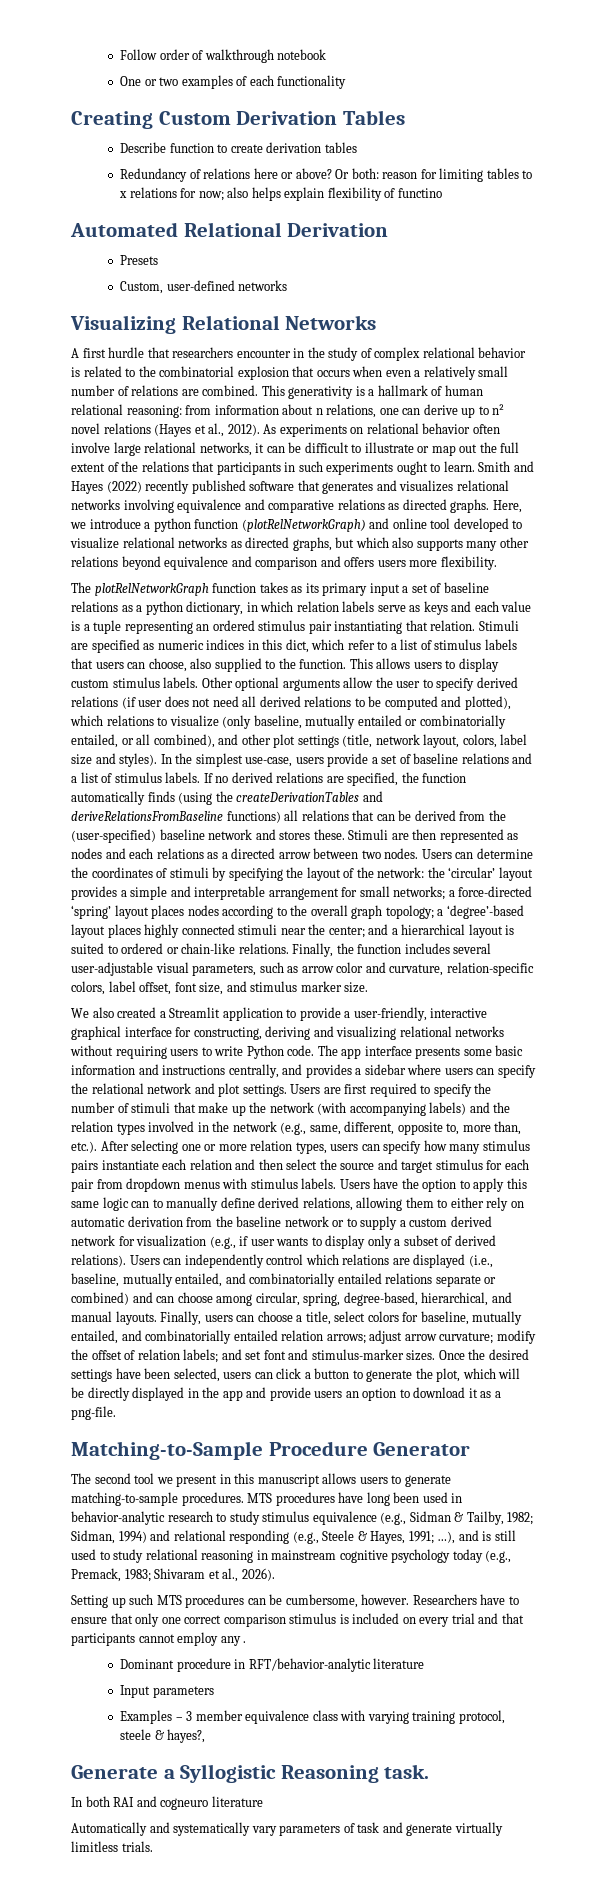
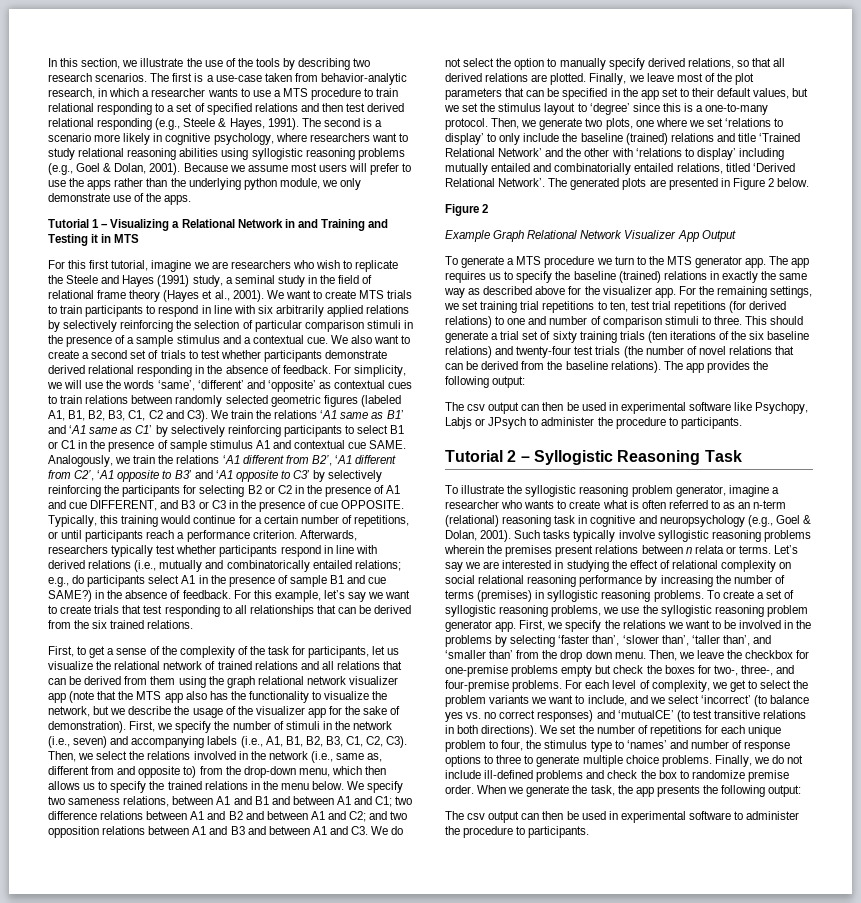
[120,49,327,63] [120,75,347,89] [71,110,405,129] [120,142,357,153] [120,168,533,182] [119,187,442,201] [70,222,389,237] [120,255,159,265] [120,280,288,294] [70,315,377,334] [71,347,527,361] [71,366,509,380] [71,385,483,399] [71,404,505,418] [71,423,500,437] [71,442,520,456] [71,461,534,475] [71,480,509,494] [71,499,522,513] [70,518,523,532] [70,537,529,551] [71,556,497,570] [71,582,489,596] [71,601,532,615] [71,620,519,634] [71,639,517,653] [71,658,499,672] [71,677,518,691] [71,696,511,710] [70,715,506,729] [71,734,528,748] [71,753,533,767] [71,772,467,786] [71,791,383,805] [71,811,281,823] Follow order of walkthrough notebook // One or two examples of each functionality // Creating Custom Derivation Tables // Describe function to create derivation tables // Redundancy of relations here or above? Or both: reason for limiting tables to x relations for now; also helps explain flexibility of functino // Automated Relational Derivation // Presets // Custom, user-defined networks // Visualizing Relational Networks // A first hurdle that researchers encounter in the study of complex relational behavior is related to the combinatorial explosion that occurs when even a relatively small number of relations are combined. This generativity is a hallmark of human relational reasoning: from information about n relations, one can derive up to n² novel relations (Hayes et al., 2012). As experiments on relational behavior often involve large relational networks, it can be difficult to illustrate or map out the full extent of the relations that participants in such experiments ought to learn. Smith and Hayes (2022) recently published software that generates and visualizes relational networks involving equivalence and comparative relations as directed graphs. Here, we introduce a python function (plotRelNetworkGraph) and online tool developed to visualize relational networks as directed graphs, but which also supports many other relations beyond equivalence and comparison and offers users more flexibility. // The plotRelNetworkGraph function takes as its primary input a set of baseline relations as a python dictionary, in which relation labels serve as keys and each value is a tuple representing an ordered stimulus pair instantiating that relation. Stimuli are specified as numeric indices in this dict, which refer to a list of stimulus labels that users can choose, also supplied to the function. This allows users to display custom stimulus labels. Other optional arguments allow the user to specify derived relations (if user does not need all derived relations to be computed and plotted), which relations to visualize (only baseline, mutually entailed or combinatorially entailed, or all combined), and other plot settings (title, network layout, colors, label size and styles). In the simplest use-case, users provide a set of baseline relations and a list of stimulus labels. If no derived relations are specified, the function automatically finds (using the createDerivationTables and deriveRelationsFromBaseline functions) -> [48,58,371,70] [48,73,407,85] [48,88,399,100] [48,103,405,115] [48,118,383,130] [48,133,408,145] [48,148,405,160] [48,163,412,175] [48,178,362,190] [48,193,192,205] [48,219,389,231] [48,234,140,246] [48,260,399,272] [48,275,373,287] [48,290,413,302] [48,305,410,317] [48,320,413,332] [48,335,411,347] [48,350,388,362] [48,365,406,377] [47,380,413,392] [48,395,401,407] [48,410,404,422] [48,425,405,437] [48,440,407,452] [48,455,397,467] [48,470,383,482] [48,485,401,497] [48,500,405,512] [48,515,410,527] [48,530,357,542] [48,545,377,557] [48,560,401,572] [48,575,387,587] [48,590,411,602] [48,605,412,617] [48,620,194,629] [48,646,400,658] [48,661,319,670] In this section, we illustrate the use of the tools by describing two research scenarios. The first is a use-case taken from behavior-analytic research, in which a researcher wants to use a MTS procedure to train relational responding to a set of specified relations and then test derived relational responding (e.g., Steele & Hayes, 1991). The second is a scenario more likely in cognitive psychology, where researchers want to study relational reasoning abilities using syllogistic reasoning problems (e.g., Goel & Dolan, 2001). Because we assume most users will prefer to use the apps rather than the underlying python module, we only demonstrate use of the apps. // Tutorial 1 – Visualizing a Relational Network in and Training and Testing it in MTS // For this first tutorial, imagine we are researchers who wish to replicate the Steele and Hayes (1991) study, a seminal study in the field of relational frame theory (Hayes et al., 2001). We want to create MTS trials to train participants to respond in line with six arbitrarily applied relations by selectively reinforcing the selection of particular comparison stimuli in the presence of a sample stimulus and a contextual cue. We also want to create a second set of trials to test whether participants demonstrate derived relational responding in the absence of feedback. For simplicity, we will use the words ‘same’, ‘different’ and ‘opposite’ as contextual cues to train relations between randomly selected geometric figures (labeled A1, B1, B2, B3, C1, C2 and C3). We train the relations ‘A1 same as B1’ and ‘A1 same as C1’ by selectively reinforcing participants to select B1 or C1 in the presence of sample stimulus A1 and contextual cue SAME. Analogously, we train the relations ‘A1 different from B2’, ‘A1 different from C2’, ‘A1 opposite to B3’ and ‘A1 opposite to C3’ by selectively reinforcing the participants for selecting B2 or C2 in the presence of A1 and cue DIFFERENT, and B3 or C3 in the presence of cue OPPOSITE. Typically, this training would continue for a certain number of repetitions, or until participants reach a performance criterion. Afterwards, researchers typically test whether participants respond in line with derived relations (i.e., mutually and combinatorically entailed relations; e.g., do participants select A1 in the presence of sample B1 and cue SAME?) in the absence of feedback. For this example, let’s say we want to create trials that test responding to all relationships that can be derived from the six trained relations. // First, to get a sense of the complexity of the task for participants, let us visualize the relational network of trained relations and
[488,810,506,821] [71,829,519,843] [71,848,533,859] [71,867,533,881] [71,886,533,900] [71,905,524,919] [71,924,515,938] [71,943,492,957] [71,962,534,976] [71,981,369,995] [71,1007,488,1021] [71,1026,505,1040] [70,1045,524,1059] [71,1064,536,1078] [71,1083,431,1097] the (user-specified) baseline network and stores these. Stimuli are then represented as nodes and each relations as a directed arrow between two nodes. Users can determine the coordinates of stimuli by specifying the layout of the network: the ‘circular’ layout provides a simple and interpretable arrangement for small networks; a force-directed ‘spring’ layout places nodes according to the overall graph topology; a ‘degree’-based layout places highly connected stimuli near the center; and a hierarchical layout is suited to ordered or chain-like relations. Finally, the function includes several user-adjustable visual parameters, such as arrow color and curvature, relation-specific colors, label offset, font size, and stimulus marker size. // We also created a Streamlit application to provide a user-friendly, interactive graphical interface for constructing, deriving and visualizing relational networks without requiring users to write Python code. The app interface presents some basic information and instructions centrally, and provides a sidebar where users can specify the relational network and plot settings. Users are first required to -> [150,676,399,688] [48,691,388,703] [48,706,401,718] [48,721,173,733] them using the graph relational network visualizer app (note that the MTS app also has the functionality to visualize the network, but we describe the usage of the visualizer app for the sake of demonstration). First, we
[173,1102,511,1116] [71,1121,522,1135] [71,1140,530,1154] [71,1159,529,1173] [71,1178,527,1192] [71,1197,524,1211] [71,1216,492,1230] [71,1235,496,1249] [71,1254,493,1268] [71,1273,497,1287] [71,1292,512,1306] [71,1311,523,1325] [71,1330,536,1344] [71,1349,529,1363] [71,1368,521,1382] [71,1387,501,1401] [71,1406,116,1420] [71,1441,471,1460] [71,1473,451,1487] [71,1492,463,1506] [71,1511,534,1525] [71,1530,516,1544] [71,1549,512,1563] [71,1568,275,1582] [71,1594,519,1608] [71,1613,524,1627] [71,1632,247,1646] [120,1658,425,1672] [120,1685,214,1698] [120,1710,505,1724] [120,1729,206,1743] [71,1764,430,1783] [71,1796,263,1810] [71,1822,503,1836] [71,1841,153,1852] that make up the network (with accompanying labels) and the relation types involved in the network (e.g., same, different, opposite to, more than, etc.). After selecting one or more relation types, users can specify how many stimulus pairs instantiate each relation and then select the source and target stimulus for each pair from dropdown menus with stimulus labels. Users have the option to apply this same logic can to manually define derived relations, allowing them to either rely on automatic derivation from the baseline network or to supply a custom derived network for visualization (e.g., if user wants to display only a subset of derived relations). Users can independently control which relations are displayed (i.e., baseline, mutually entailed, and combinatorially entailed relations separate or combined) and can choose among circular, spring, degree-based, hierarchical, and manual layouts. Finally, users can choose a title, select colors for baseline, mutually entailed, and combinatorially entailed relation arrows; adjust arrow curvature; modify the offset of relation labels; and set font and stimulus-marker sizes. Once the desired settings have been selected, users can click a button to generate the plot, which will be directly displayed in the app and provide users an option to download it as a png-file. // Matching-to-Sample Procedure Generator // The second tool we present in this manuscript allows users to generate matching-to-sample procedures. MTS procedures have long been used in behavior-analytic research to study stimulus equivalence (e.g., Sidman & Tailby, 1982; Sidman, 1994) and relational responding (e.g., Steele & Hayes, 1991; …), and is still used to study relational reasoning in mainstream cognitive psychology today (e.g., Premack, 1983; Shivaram et al., 2026). // Setting up such MTS procedures can be cumbersome, however. Researchers have to ensure that only one correct comparison stimulus is included on every trial and that participants cannot employ any . // Dominant procedure in RFT/behavior-analytic literature // Input parameters // Examples – 3 member equivalence class with varying training protocol, steele & hayes?, // Generate a Syllogistic Reasoning task. // In both RAI and cogneuro literature // Automatically and systematically vary parameters of task and generate virtually limitless trials. -> [322,721,393,730] [48,736,408,748] [48,751,383,763] [48,766,387,778] [48,781,404,793] [48,796,413,807] [48,811,408,822] [48,826,404,838] [445,58,786,70] [445,73,755,85] [445,88,809,100] [444,103,769,115] [445,118,784,130] [445,133,801,145] [445,148,784,160] [445,163,795,175] [445,178,810,190] [445,204,489,216] [445,230,736,242] [445,256,810,268] [445,271,808,283] [444,286,813,298] [444,301,787,313] [445,316,804,328] [445,331,810,343] [445,346,795,358] [445,361,769,373] [445,376,526,388] [445,402,809,414] [445,417,742,429] [445,450,742,465] [445,485,779,497] [445,500,787,509] [445,515,811,527] [445,530,811,542] [444,545,799,557] [445,560,792,572] [445,575,785,587] [445,590,795,602] [445,605,808,617] [445,620,812,632] [445,635,771,647] [445,650,810,662] [445,665,795,677] [445,680,809,692] [445,695,810,707] [445,710,807,722] [445,725,782,737] [445,740,791,752] [445,755,804,767] [445,770,789,782] [445,785,802,797] [445,811,800,823] [445,826,590,838] in the network (i.e., seven) and accompanying labels (i.e., A1, B1, B2, B3, C1, C2, C3). Then, we select the relations involved in the network (i.e., same as, different from and opposite to) from the drop-down menu, which then allows us to specify the trained relations in the menu below. We specify two sameness relations, between A1 and B1 and between A1 and C1; two difference relations between A1 and B2 and between A1 and C2; and two opposition relations between A1 and B3 and between A1 and C3. We do not select the option to manually specify derived relations, so that all derived relations are plotted. Finally, we leave most of the plot parameters that can be specified in the app set to their default values, but we set the stimulus layout to ‘degree’ since this is a one-to-many protocol. Then, we generate two plots, one where we set ‘relations to display’ to only include the baseline (trained) relations and title ‘Trained Relational Network’ and the other with ‘relations to display’ including mutually entailed and combinatorially entailed relations, titled ‘Derived Relational Network’. The generated plots are presented in Figure 2 below. // Figure 2 // Example Graph Relational Network Visualizer App Output // To generate a MTS procedure we turn to the MTS generator app. The app requires us to specify the baseline (trained) relations in exactly the same way as described above for the visualizer app. For the remaining settings, we set training trial repetitions to ten, test trial repetitions (for derived relations) to one and number of comparison stimuli to three. This should generate a trial set of sixty training trials (ten iterations of the six baseline relations) and twenty-four test trials (the number of novel relations that can be derived from the baseline relations). The app provides the following output: // The csv output can then be used in experimental software like Psychopy, Labjs or JPsych to administer the procedure to participants. // Tutorial 2 – Syllogistic Reasoning Task // To illustrate the syllogistic reasoning problem generator, imagine a researcher who wants to create what is often referred to as an n-term (relational) reasoning task in cognitive and neuropsychology (e.g., Goel & Dolan, 2001). Such tasks typically involve syllogistic reasoning problems wherein the premises present relations between n relata or terms. Let’s say we are interested in studying the effect of relational complexity on social relational reasoning performance by increasing the number of terms (premises) in syllogistic reasoning problems. To create a set of syllogistic reasoning problems, we use the syllogistic reasoning problem generator app. First, we specify the relations we want to be involved in the problems by selecting ‘faster than’, ‘slower than’, ‘taller than’, and ‘smaller than’ from the drop down menu. Then, we leave the checkbox for one-premise problems empty but check the boxes for two-, three-, and four-premise problems. For each level of complexity, we get to select the problem variants we want to include, and we select ‘incorrect’ (to balance yes vs. no correct responses) and ‘mutualCE’ (to test transitive relations in both directions). We set the number of repetitions for each unique problem to four, the stimulus type to ‘names’ and number of response options to three to generate multiple choice problems. Finally, we do not include ill-defined problems and check the box to randomize premise order. When we generate the task, the app presents the following output: // The csv output can then be used in experimental software to administer the procedure to participants.

